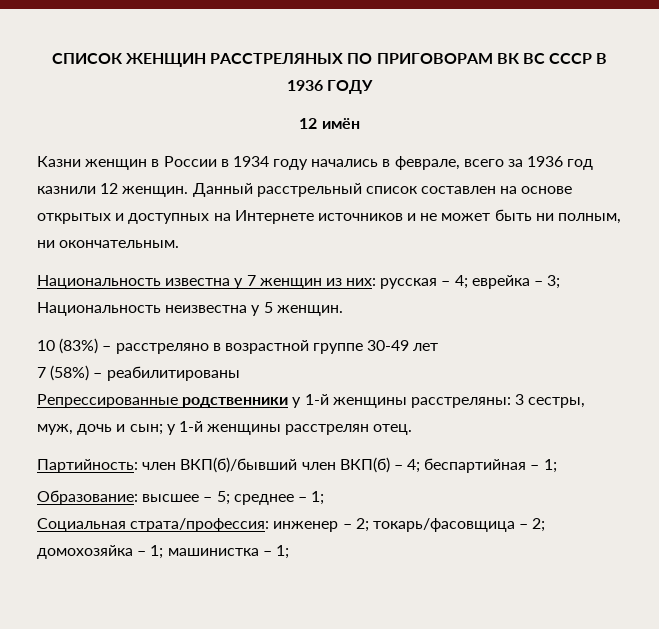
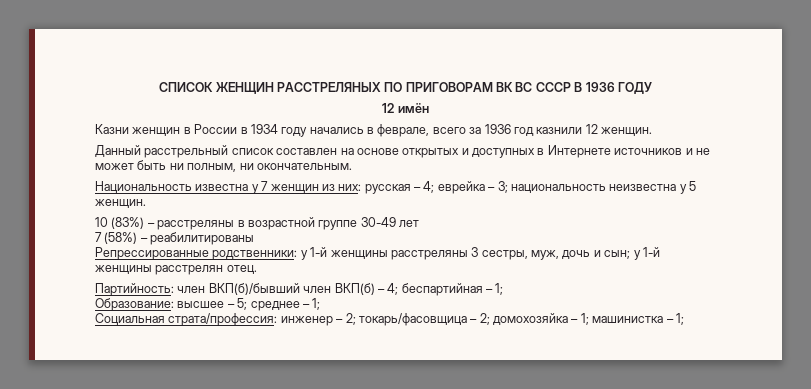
(189, 191) none -> (652, 131) //
[213,213,231,221] на -> [537,148,545,155] в
[37,302,161,316] Национальность -> [510,184,606,193] национальность
[115,343,209,354] расстреляно -> [157,220,235,230] расстреляны
[182,394,511,408] родственники у 1-й женщины расстреляны: -> [212,247,468,260] родственники: у 1-й женщины расстреляны

